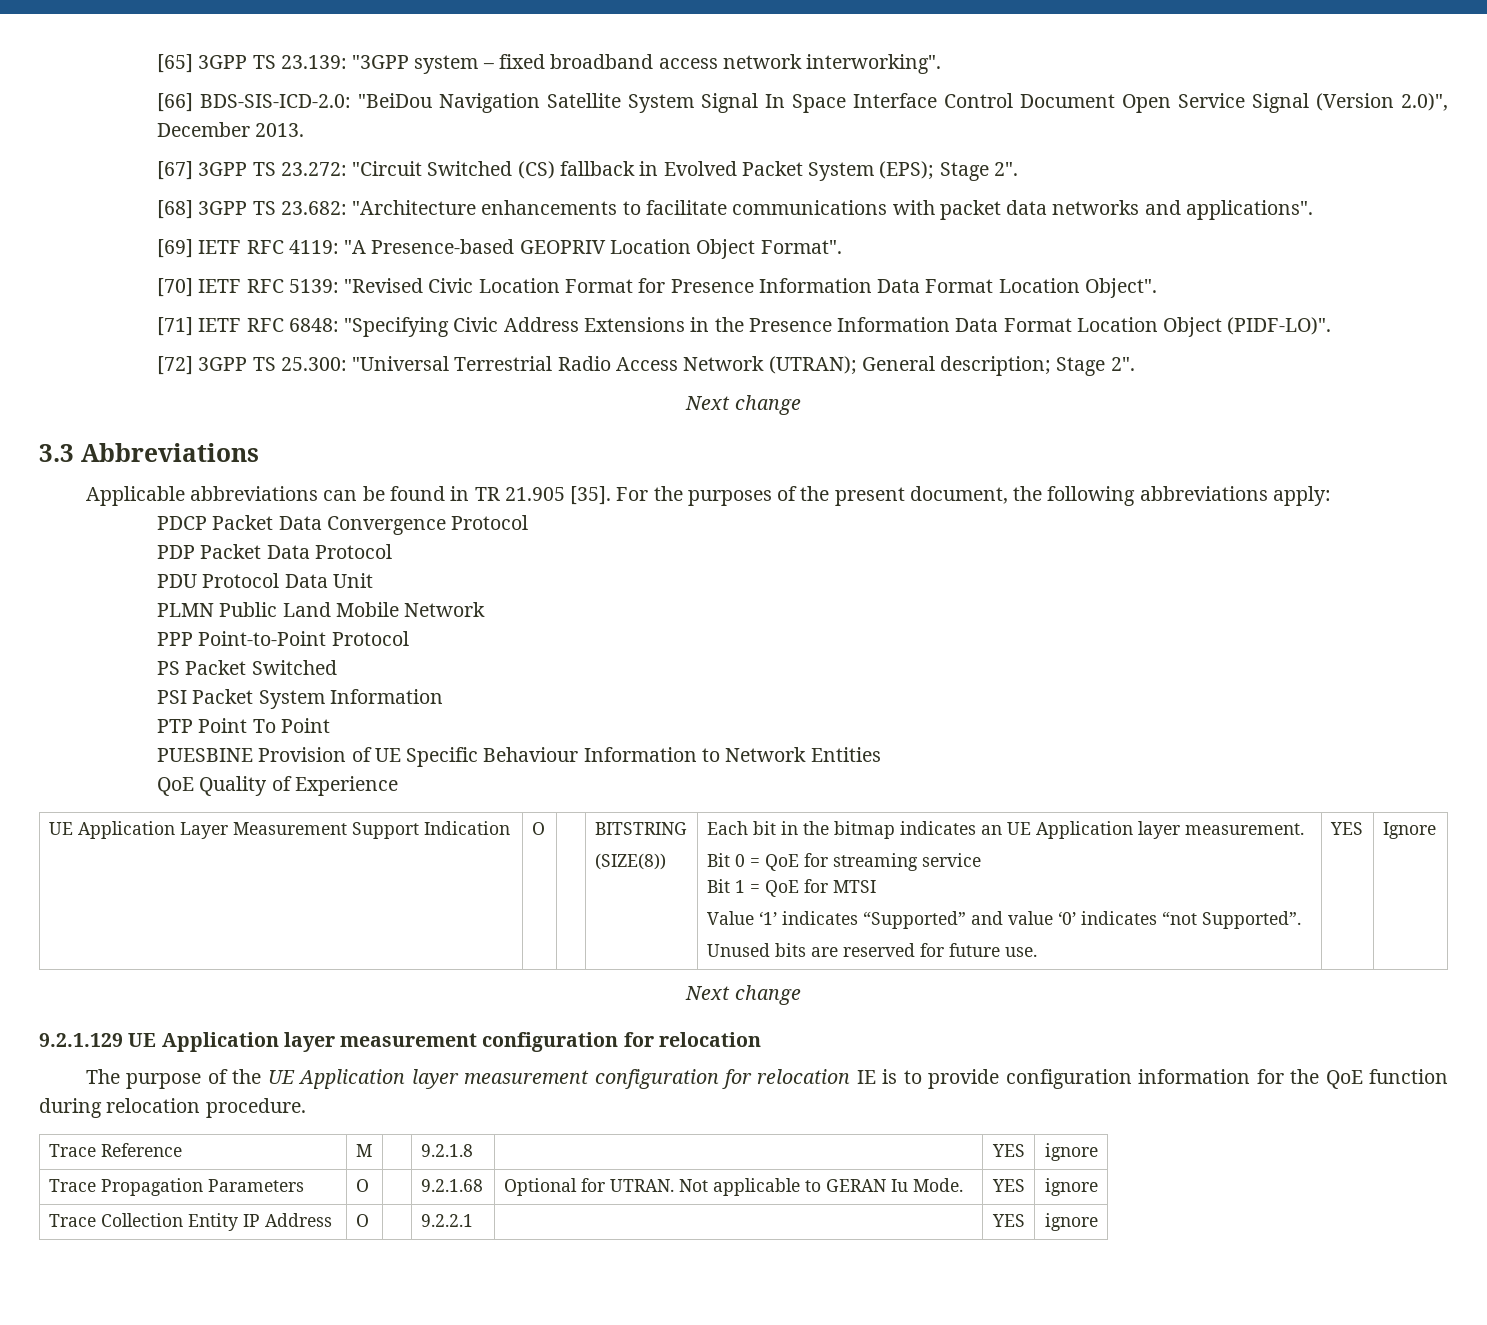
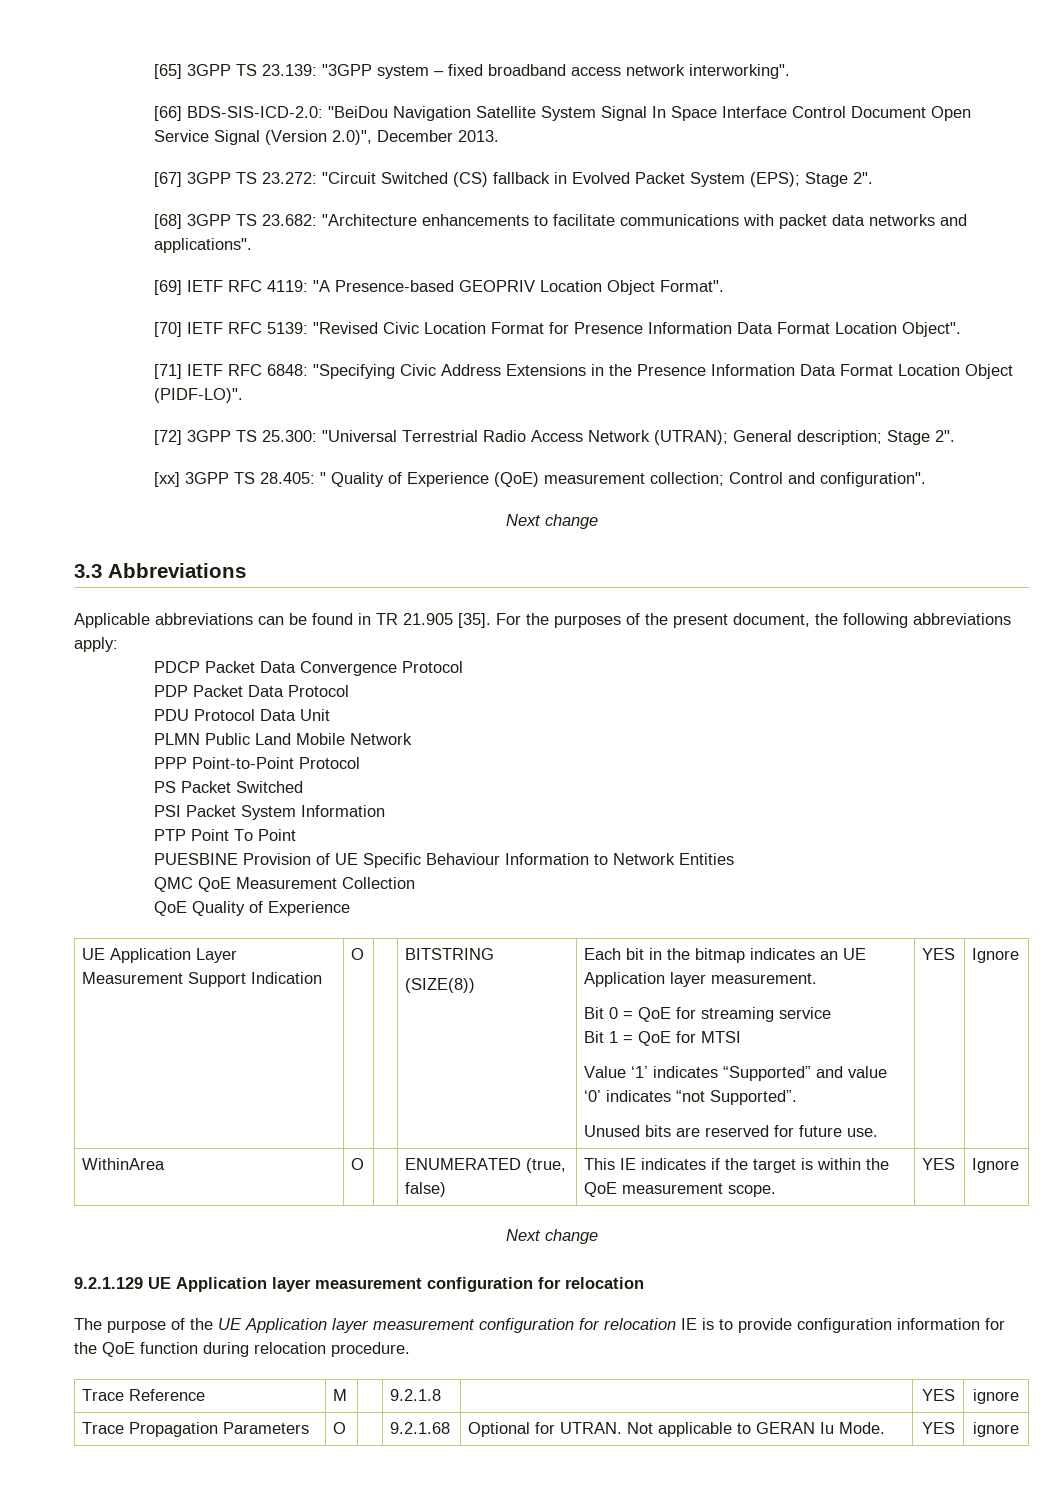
(1135, 364) none -> [153,472,926,487] // [xx] 3GPP TS 28.405: " Quality of Experience (QoE) measurement collection; Control and configuration".
(881, 754) none -> [153,877,415,892] // QMC QoE Measurement Collection
(1436, 830) none -> [81,1158,165,1170] [350,1158,364,1170] [404,1158,566,1173] [404,1182,446,1197] [583,1158,889,1173] [583,1182,776,1197] [921,1158,955,1170] [971,1158,1019,1173] // WithinArea | O | | ENUMERATED (true, false) | This IE indicates if the target is within the QoE measurement scope. | YES | Ignore
[48,1213,332,1231] [355,1214,369,1227] [420,1214,473,1227] [991,1214,1025,1227] [1044,1213,1098,1231] // Trace Collection Entity IP Address | O | | 9.2.2.1 | | YES | ignore -> (1019, 1429) none

